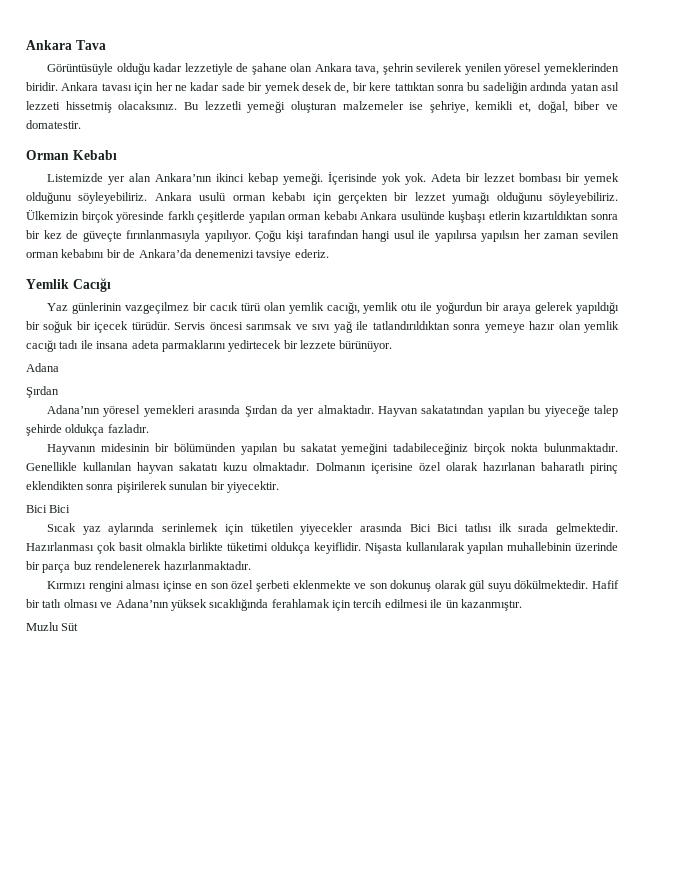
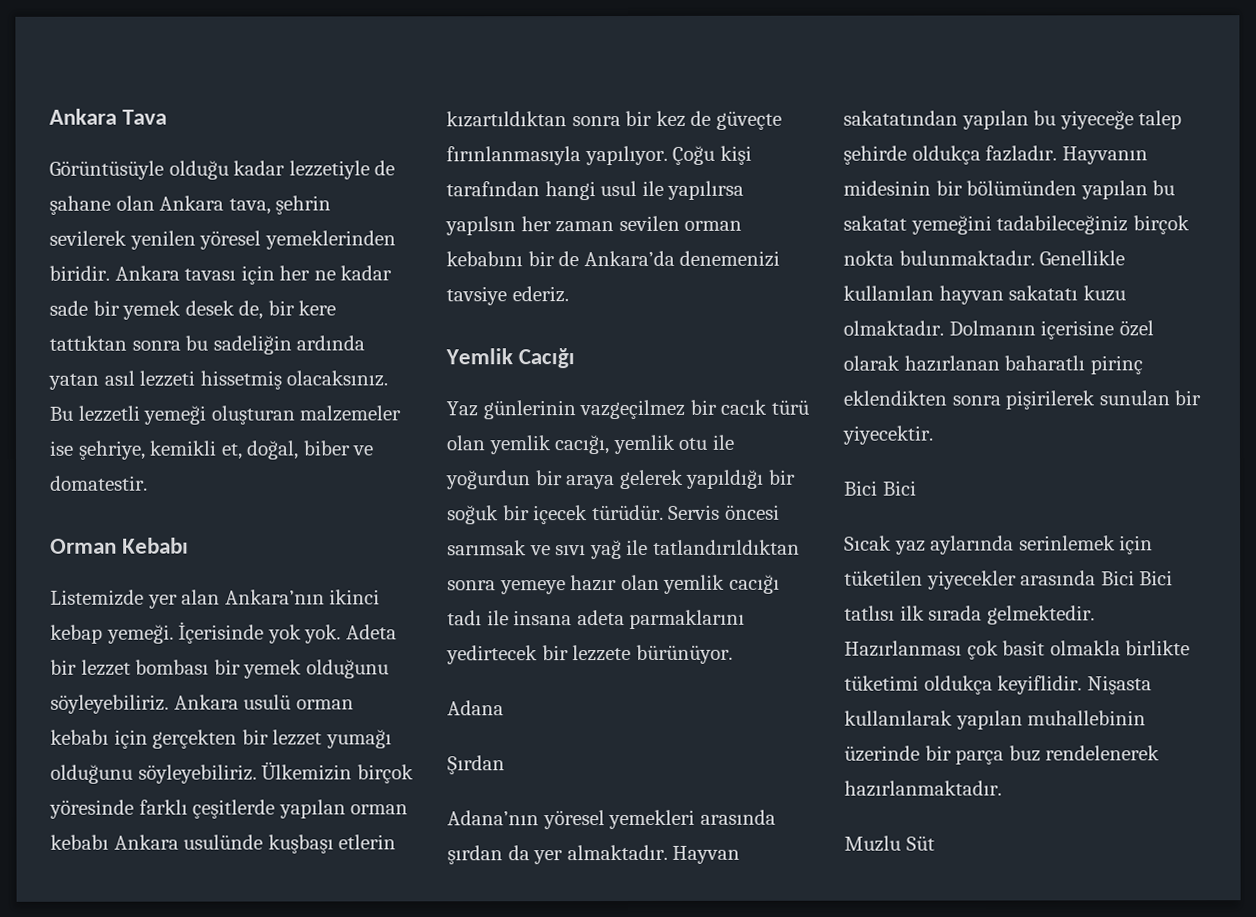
[244,405,278,417] Şırdan -> [447,845,503,865] şırdan
(149, 428) // -> (1058, 153) none
[47,580,619,592] [26,599,522,611] // Kırmızı rengini alması içinse en son özel şerbeti eklenmekte ve son dokunuş olarak gül suyu dökülmektedir. Hafif bir tatlı olması ve Adana’nın yüksek sıcaklığında ferahlamak için tercih edilmesi ile ün kazanmıştır. -> (1002, 788) none

